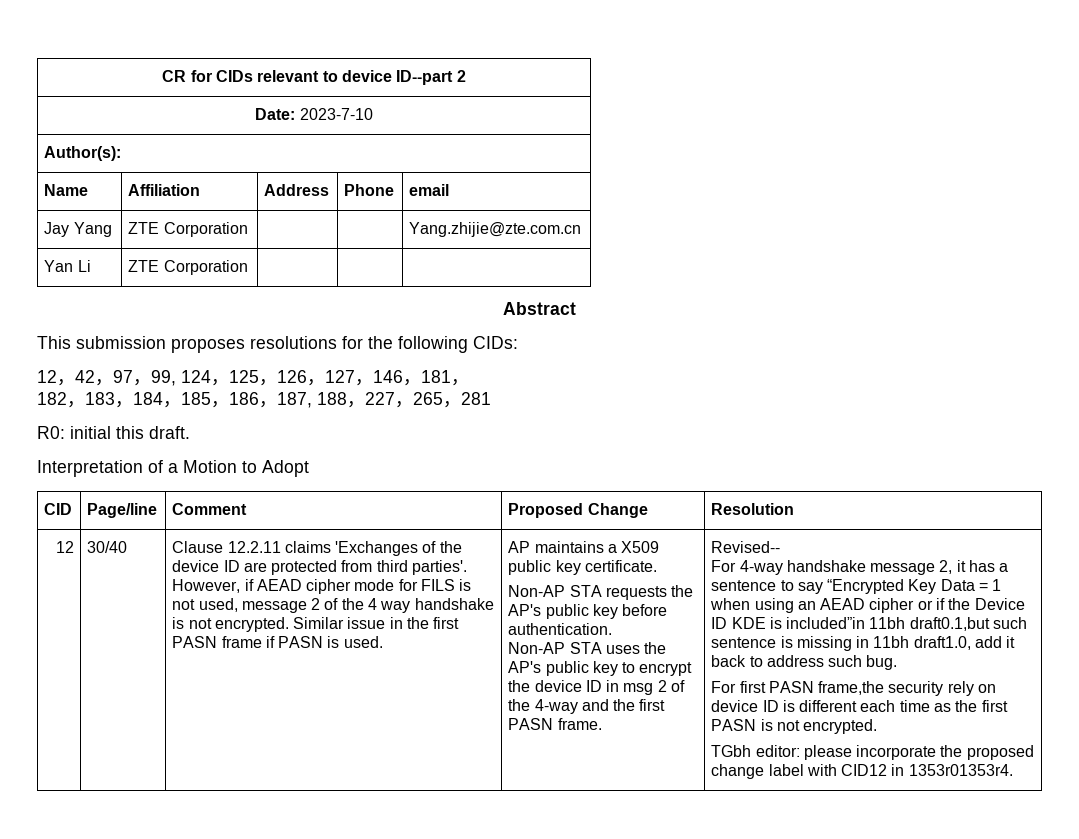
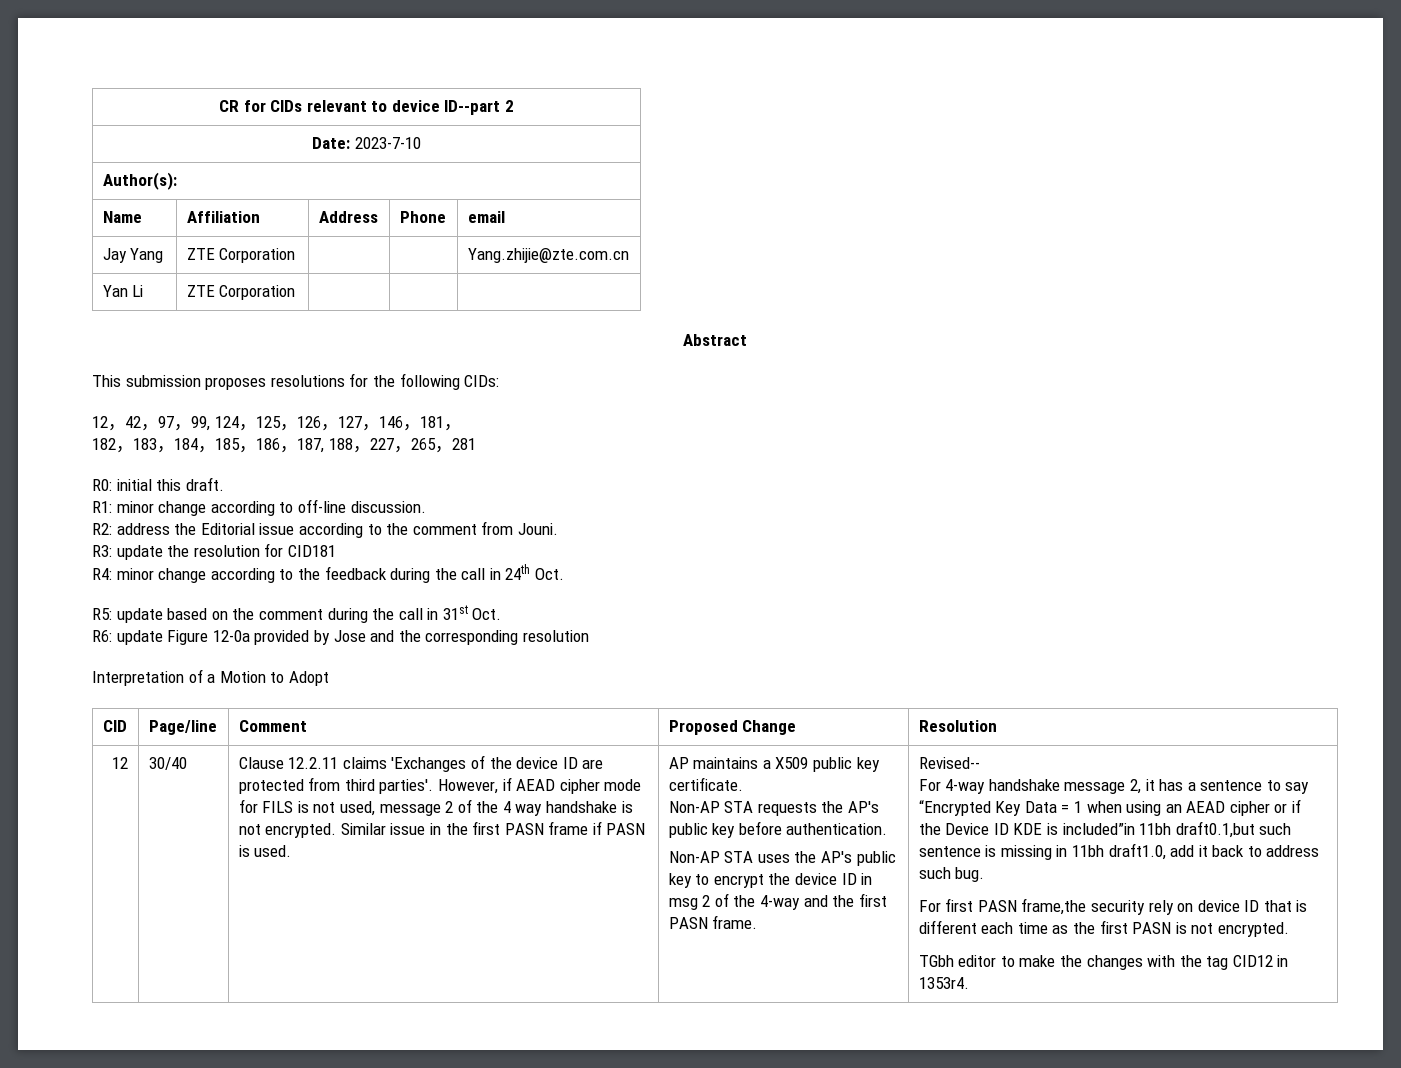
(190, 432) none -> [92,499,426,516] [92,521,558,538] [92,543,336,560] [92,564,565,583] [92,605,502,623] [92,630,589,645] // R1: minor change according to off-line discussion. // R2: address the Editorial issue according to the comment from Jouni. // R3: update the resolution for CID181 // R4: minor change according to the feedback during the call in 24th Oct. // R5: update based on the comment during the call in 31st Oct. // R6: update Figure 12-0a provided by Jose and the corresponding resolution
(779, 706) none -> [1263,900,1292,912] that
[755,745,1034,760] [711,764,837,779] editor: please incorporate the proposed change label with -> [958,955,1229,970] editor to make the changes with the tag
[908,764,1013,776] 1353r01353r4. -> [918,977,969,989] 1353r4.

